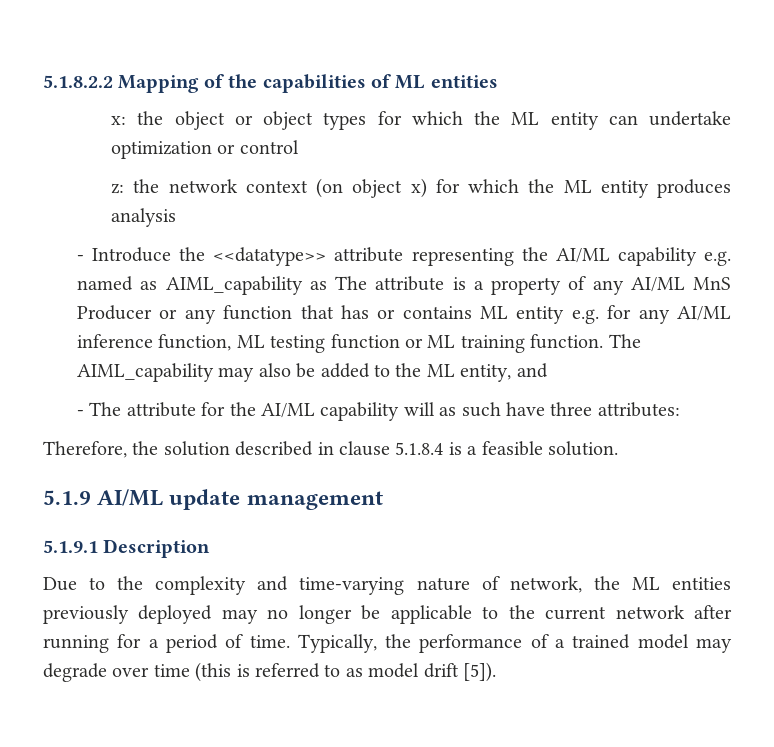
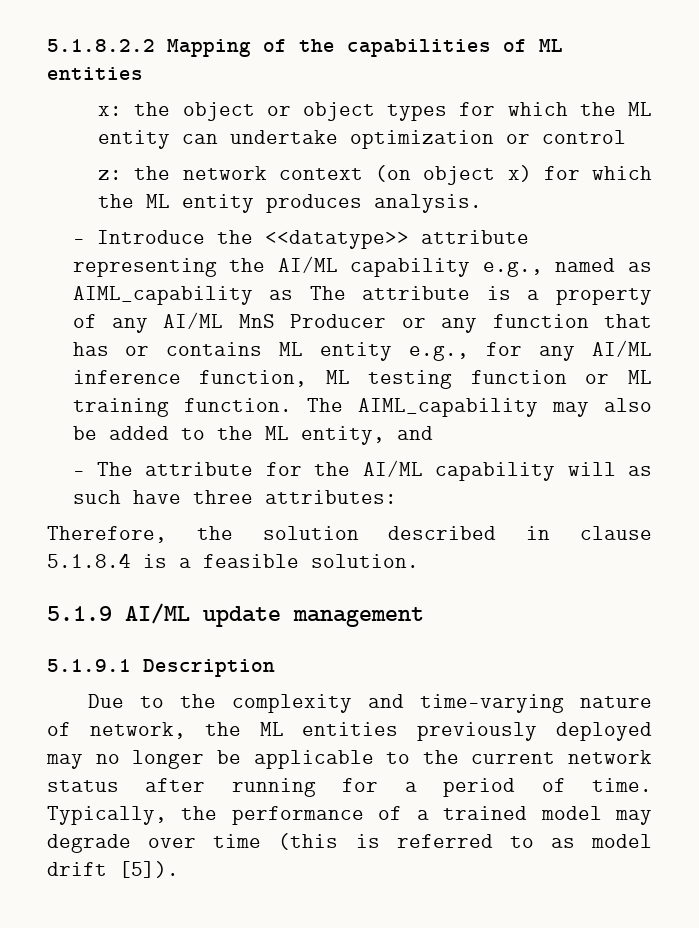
[111,208,177,227] analysis -> [374,194,483,213] analysis.
[704,251,732,266] e.g. -> [482,261,543,277] e.g.,
[571,309,599,324] e.g. -> [409,345,470,361] e.g.,
(685, 612) none -> [47,780,119,792] status

